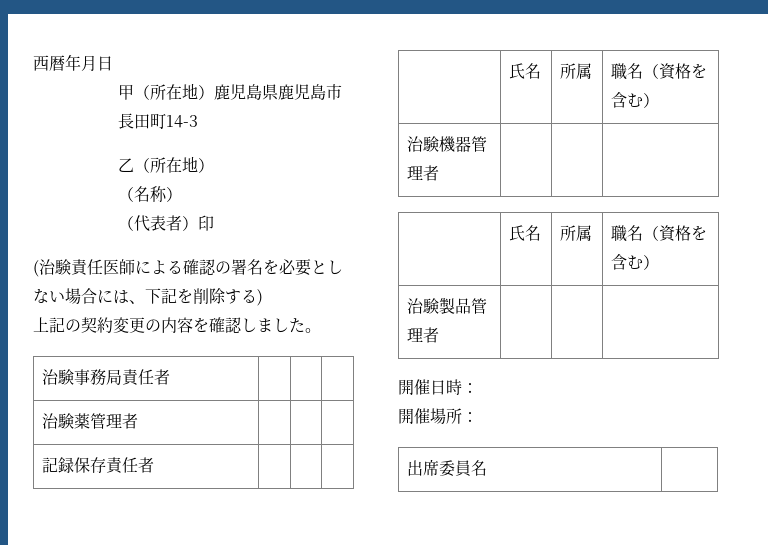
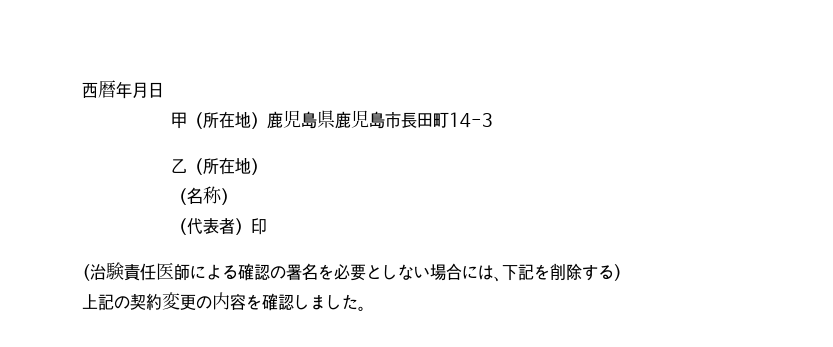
[41,369,170,386] [41,413,138,429] [41,457,154,474] [508,63,541,79] [559,63,592,79] [610,63,707,80] [610,92,659,108] [406,136,487,152] [406,165,439,181] [508,225,541,241] [559,225,592,241] [610,225,707,242] [610,254,659,270] [406,297,487,314] [406,327,439,343] [398,379,478,395] [398,408,478,424] [406,459,487,477] // 治験事務局責任者 | | | // 治験薬管理者 | | | // 記録保存責任者 | | | // | 氏名 | 所属 | 職名（資格を含む） // 治験機器管理者 | | | // | 氏名 | 所属 | 職名（資格を含む） // 治験製品管理者 | | | // 開催日時： // 開催場所： // 出席委員名 | -> (366, 308) none

